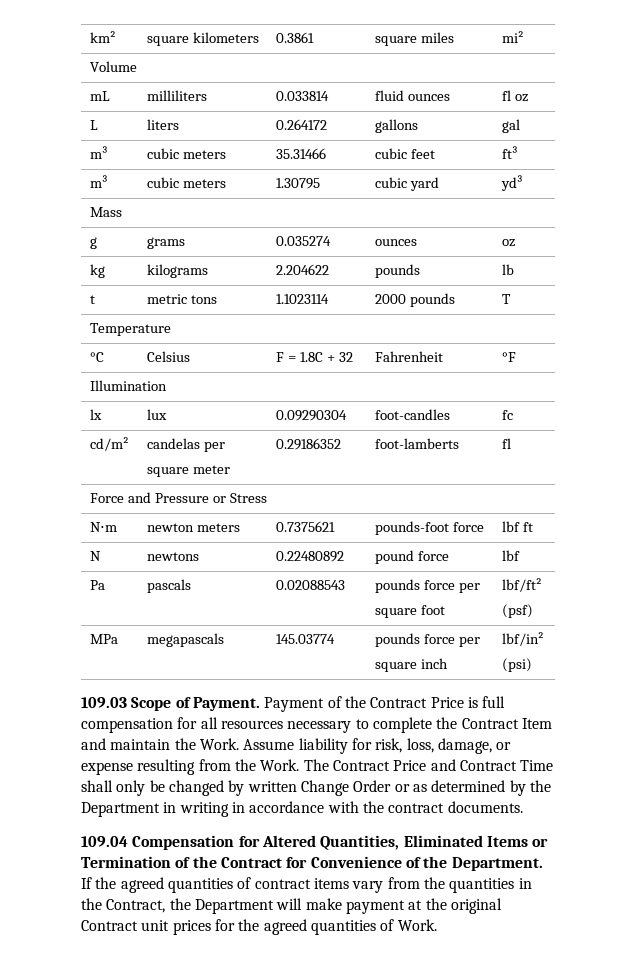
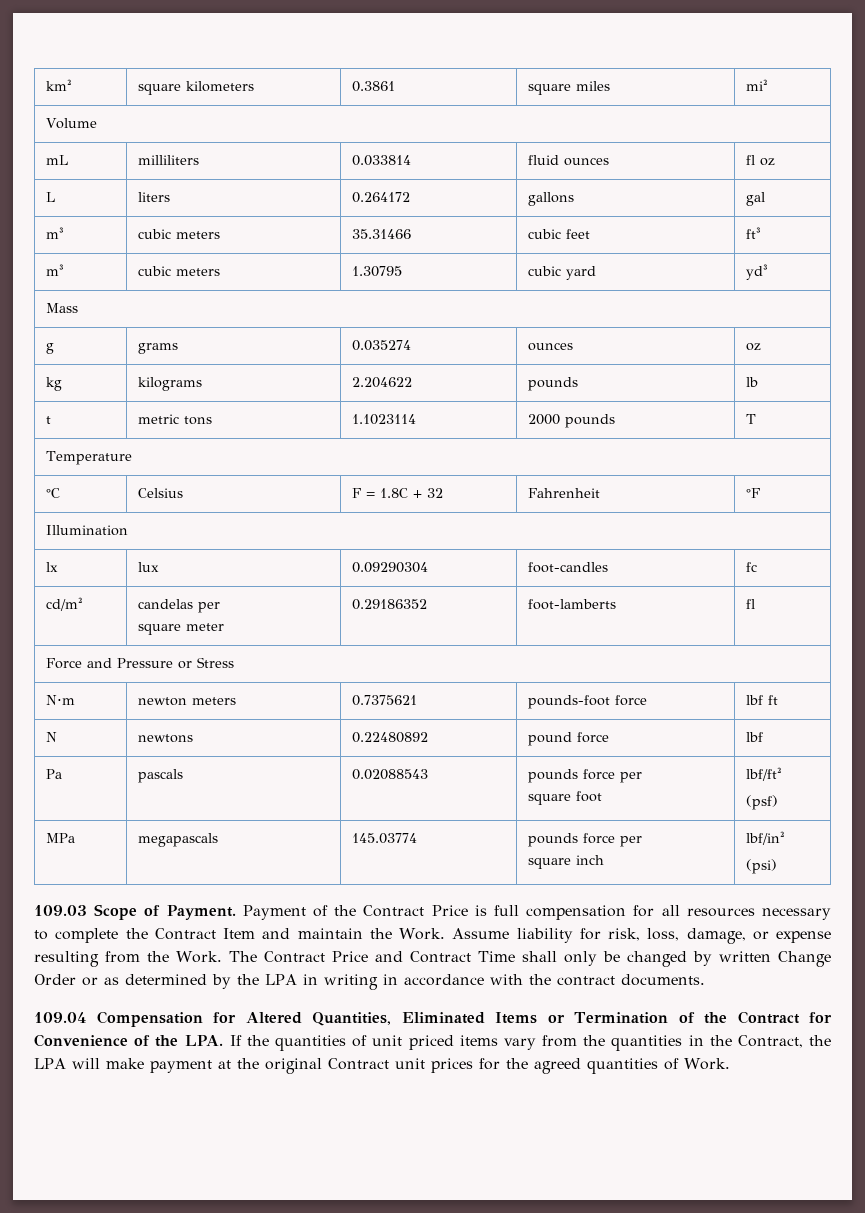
[81,802,160,817] Department -> [265,974,297,985] LPA
[451,857,543,871] Department. -> [184,1035,224,1046] LPA.
[120,877,311,893] agreed quantities of contract -> [274,1035,454,1051] quantities of unit priced
[194,899,274,914] Department -> [34,1058,66,1069] LPA

